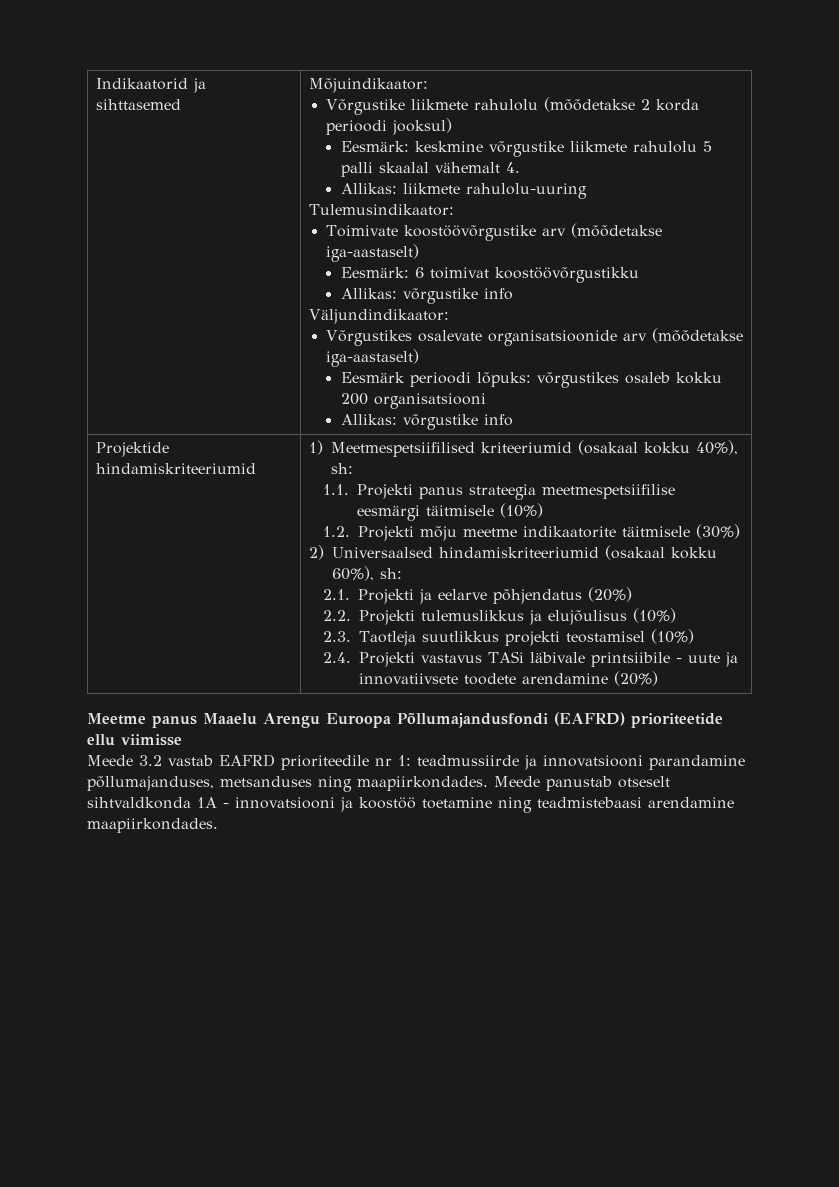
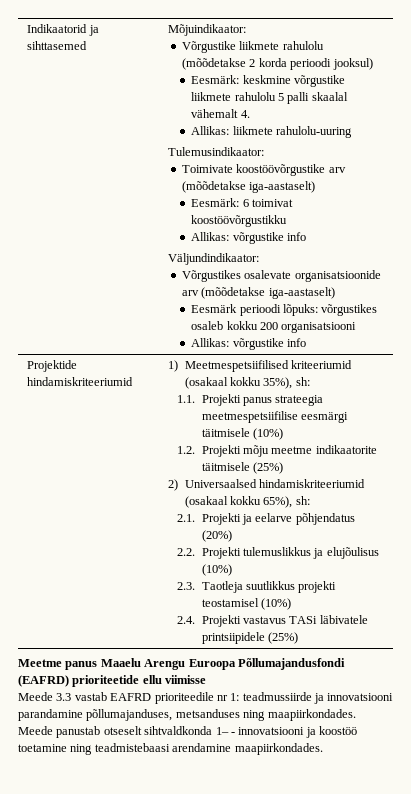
[695,440,738,455] 40%), -> [263,377,293,389] 35%),
[695,524,740,539] (30%) -> [252,462,283,474] (25%)
[331,566,374,581] 60%), -> [263,496,293,508] 65%),
[529,652,738,667] [358,671,658,686] läbivale printsiibile - uute ja innovatiivsete toodete arendamine (20%) -> [319,615,368,624] [201,632,298,644] läbivatele printsiipidele (25%)
[139,755,162,766] 3.2 -> [56,693,72,701] 3.3
[197,797,217,808] 1A -> [215,727,229,735] 1–

